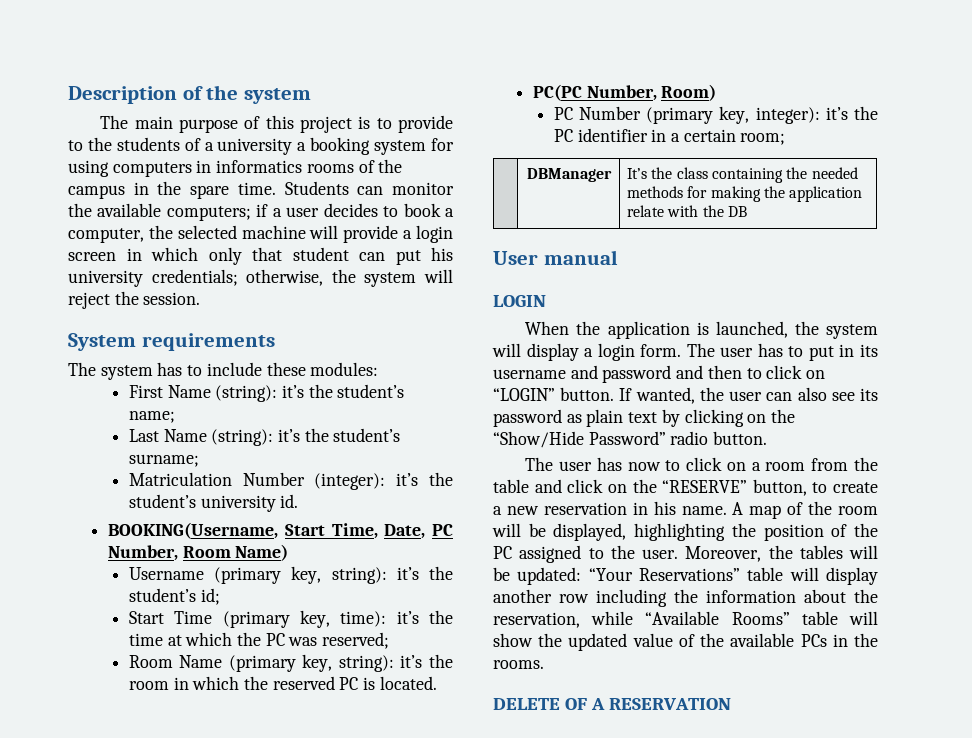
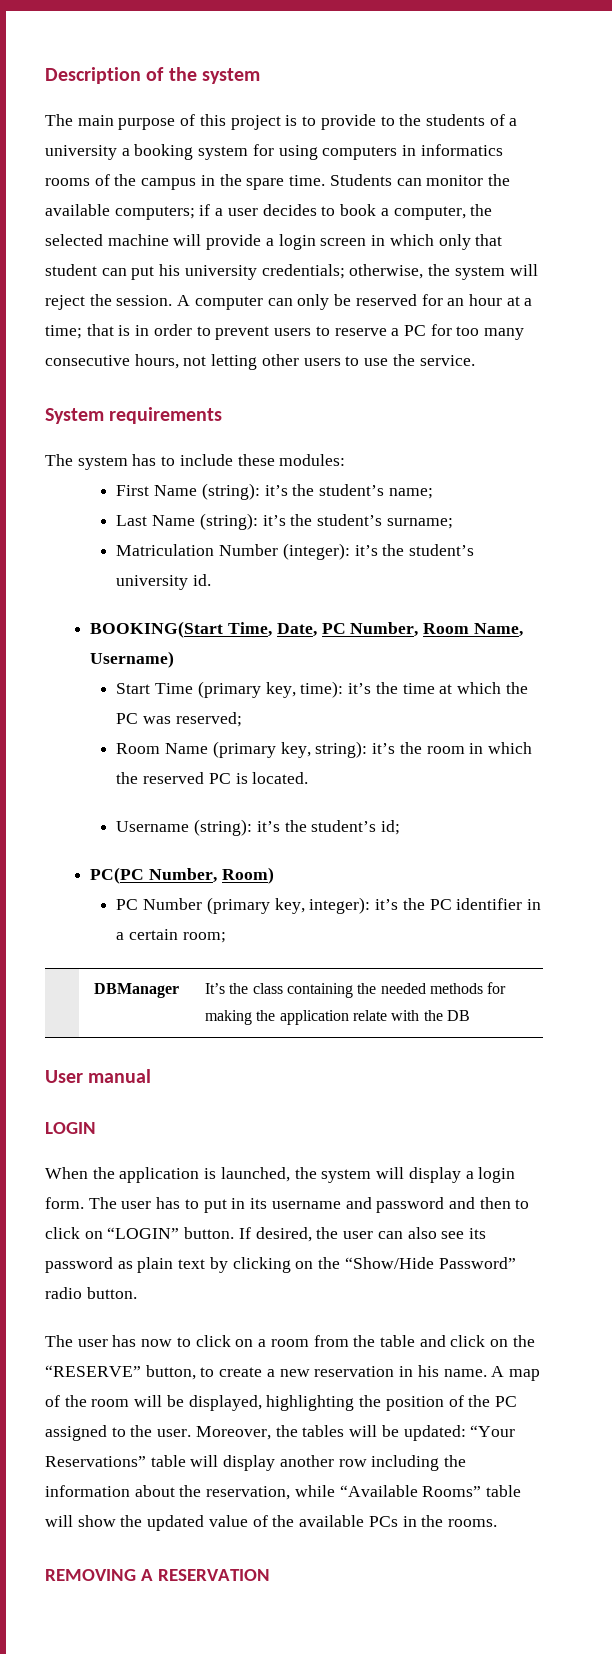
(201, 298) none -> [177,294,533,310] [45,324,525,340] [45,354,475,370] A computer can only be reserved for an hour at a time; that is in order to prevent users to reserve a PC for too many consecutive hours, not letting other users to use the service.
[108,522,325,539] BOOKING(Username, Start -> [90,621,224,638] BOOKING(Start
[235,544,289,561] [128,566,454,584] [128,588,220,605] Name) // Username (primary key, string): it’s the student’s id; -> [473,623,523,637] [90,651,175,668] Name, Username)
(437, 683) none -> [116,819,401,836] // Username (string): it’s the student’s id;
[635,387,695,404] wanted, -> [255,1227,312,1242] desired,
[493,698,588,710] DELETE OF -> [45,1569,136,1581] REMOVING

